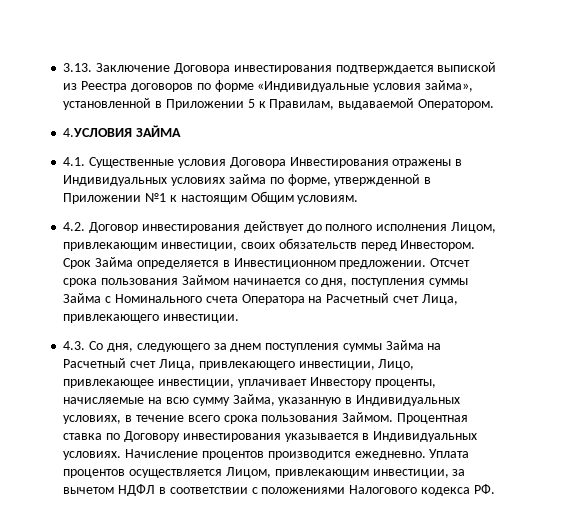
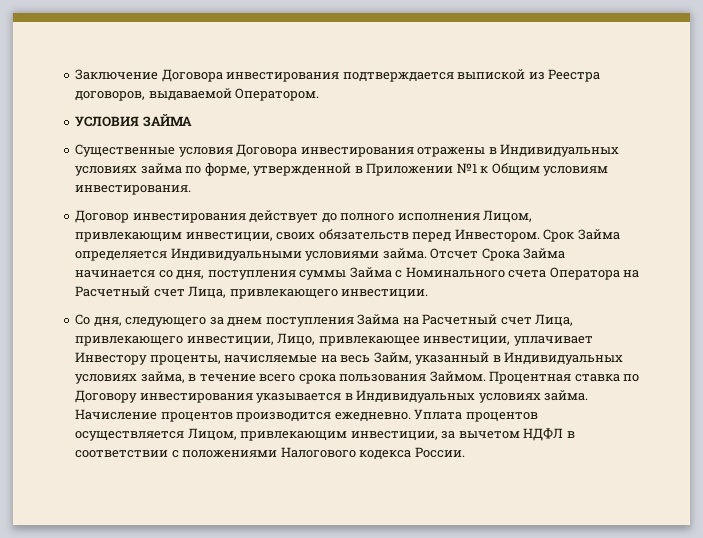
[63,63,93,72] 3.13. -> (75, 74) none
[130,80,473,92] [63,98,335,110] договоров по форме «Индивидуальные условия займа», установленной в Приложении 5 к Правилам, -> [75,91,146,101] договоров,
[63,128,133,137] 4.УСЛОВИЯ -> [75,116,140,127] УСЛОВИЯ
[63,157,86,166] 4.1. -> (192, 120) none
[289,157,389,168] Инвестирования -> [300,147,414,157] инвестирования
[180,191,359,204] [63,222,86,231] настоящим Общим условиям. // 4.2. -> [491,163,609,176] [75,185,192,195] Общим условиям инвестирования. //
[222,258,471,269] [63,275,229,287] в Инвестиционном предложении. Отсчет срока пользования Займом -> [170,248,566,261] Индивидуальными условиями займа. Отсчет Срока Займа
[63,341,86,350] 4.3. -> (429, 294) none
[342,343,382,352] суммы -> (354, 322) none
[165,394,460,406] [63,415,122,424] всю сумму Займа, указанную в Индивидуальных условиях, -> [340,352,624,365] [75,371,185,384] весь Займ, указанный в Индивидуальных условиях займа,
[63,451,122,460] условиях. -> [478,390,589,403] условиях займа.
[473,484,495,494] РФ. -> [414,447,465,458] России.

